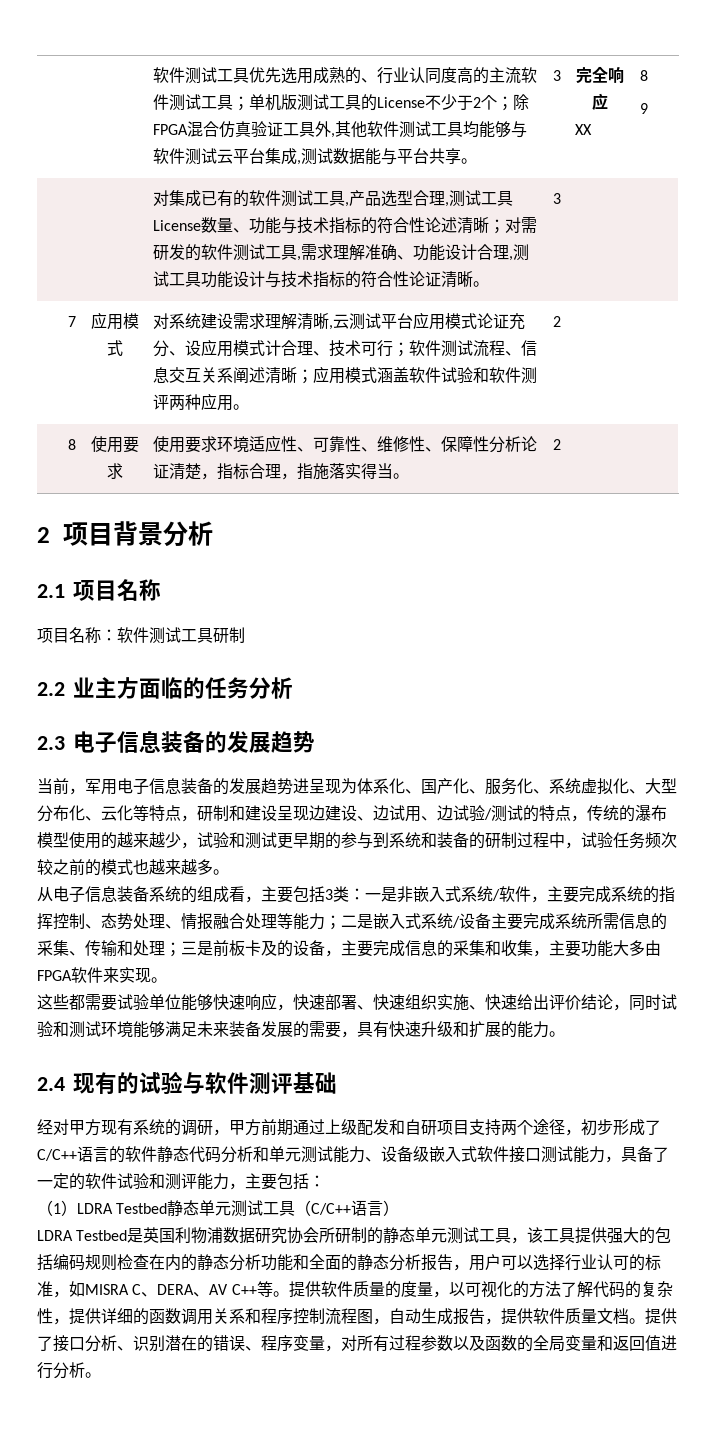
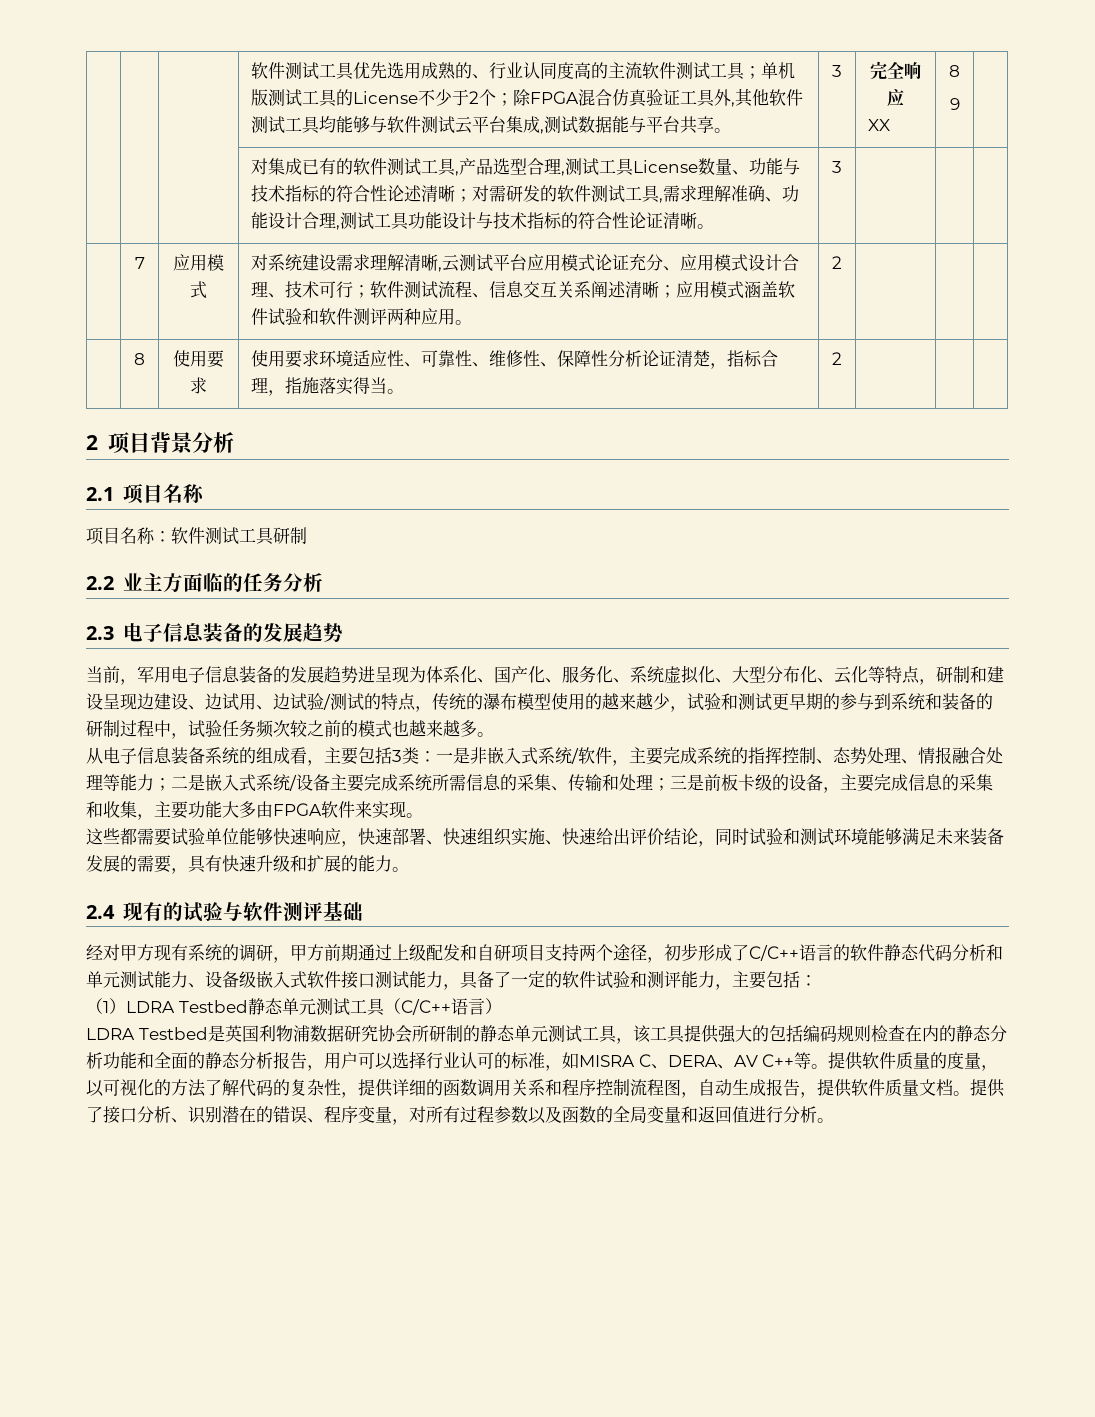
[185,339,266,357] 设应用模式 -> [679,254,765,272] 应用模式设
[261,940,277,956] 及 -> [755,774,772,791] 级

